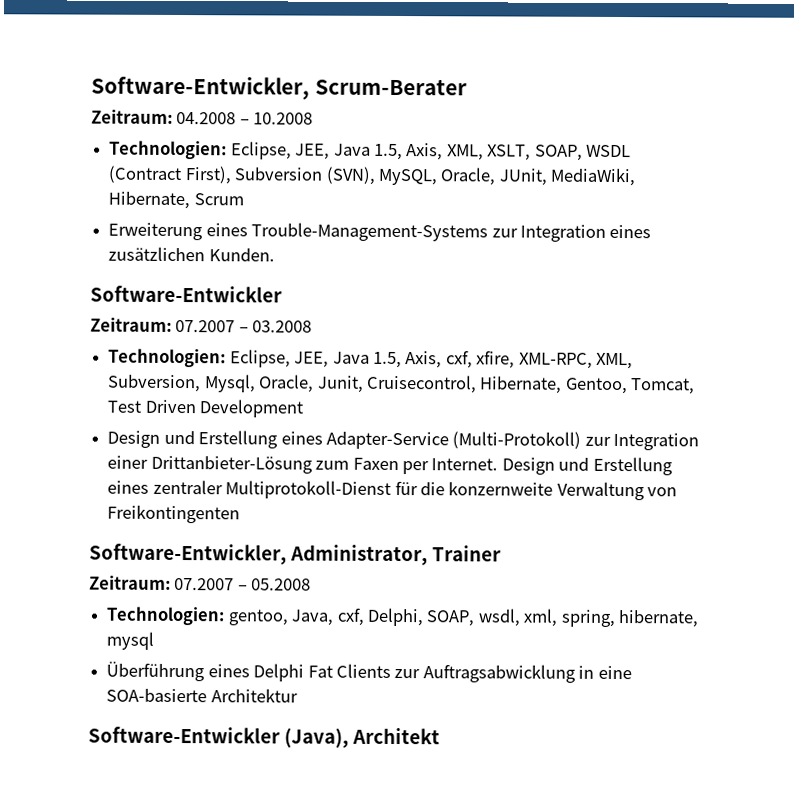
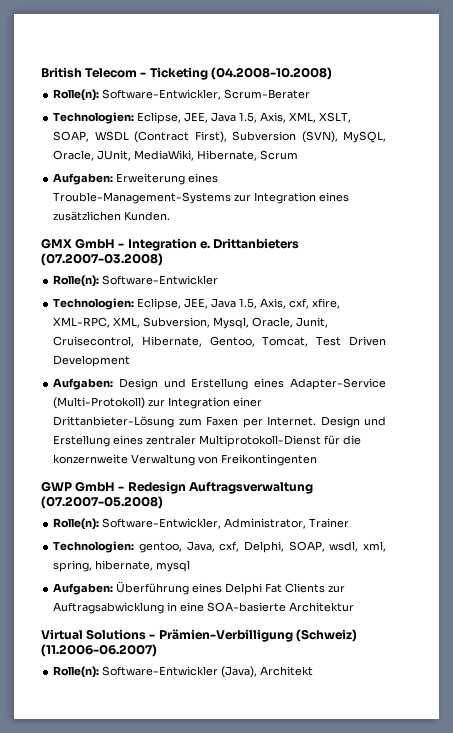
[91,75,467,100] [91,109,314,125] Software-Entwickler, Scrum-Berater // Zeitraum: 04.2008 – 10.2008 -> [41,67,332,80] [53,89,311,101] British Telecom - Ticketing (04.2008-10.2008) // Rolle(n): Software-Entwickler, Scrum-Berater
(244, 199) none -> [53,173,114,185] Aufgaben:
[90,285,283,303] [90,317,313,333] Software-Entwickler // Zeitraum: 07.2007 – 03.2008 -> [41,238,300,251] [41,253,163,266] [53,275,219,287] GMX GmbH - Integration e. Drittanbieters (07.2007-03.2008) // Rolle(n): Software-Entwickler
(304, 408) none -> [53,378,114,390] Aufgaben:
(241, 514) none -> [41,481,313,494] [41,496,163,509] [53,518,100,530] GWP GmbH - Redesign Auftragsverwaltung (07.2007-05.2008) // Rolle(n):
[89,575,312,591] // Zeitraum: 07.2007 – 05.2008 -> (350, 523) none
(155, 640) none -> [53,583,114,595] Aufgaben:
(298, 695) none -> [41,629,357,642] [41,644,157,657] [53,666,100,678] Virtual Solutions - Prämien-Verbilligung (Schweiz) (11.2006-06.2007) // Rolle(n):

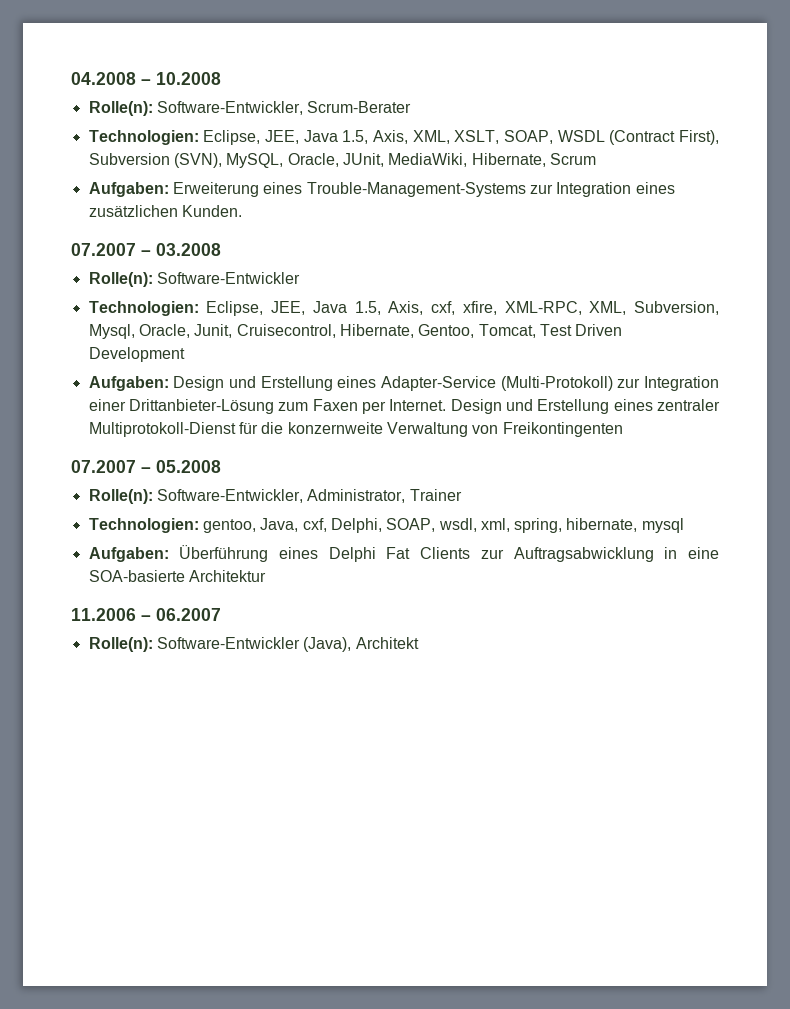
[41,67,332,80] British Telecom - Ticketing (04.2008-10.2008) -> [71,72,221,85] 04.2008 – 10.2008
[41,238,300,251] [41,253,163,266] GMX GmbH - Integration e. Drittanbieters (07.2007-03.2008) -> [71,243,221,256] 07.2007 – 03.2008
[41,481,313,494] [41,496,163,509] GWP GmbH - Redesign Auftragsverwaltung (07.2007-05.2008) -> [71,460,221,473] 07.2007 – 05.2008
[41,629,357,642] [41,644,157,657] Virtual Solutions - Prämien-Verbilligung (Schweiz) (11.2006-06.2007) -> [71,608,221,621] 11.2006 – 06.2007

